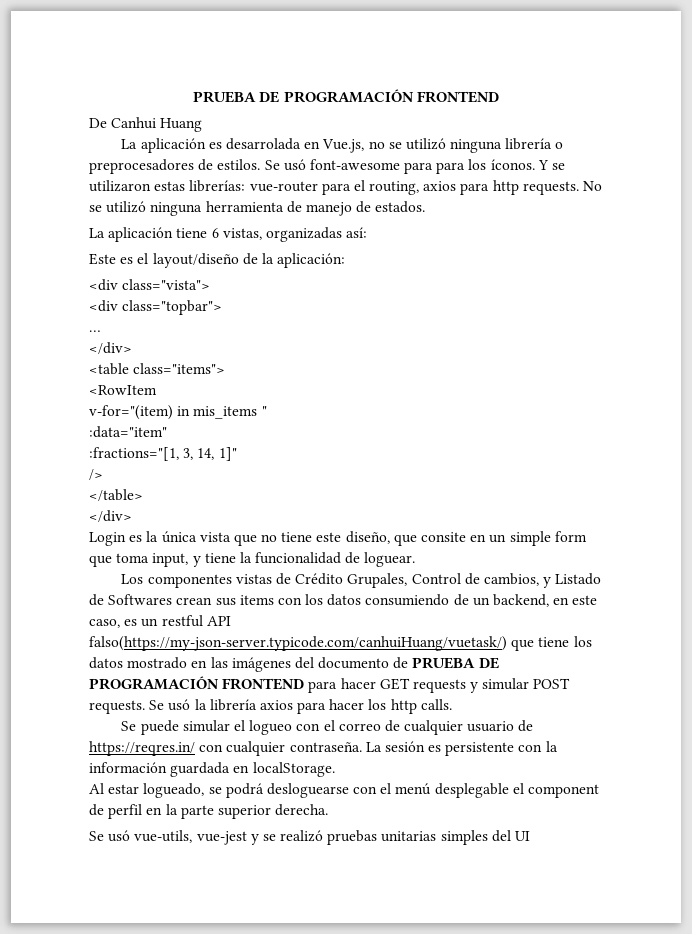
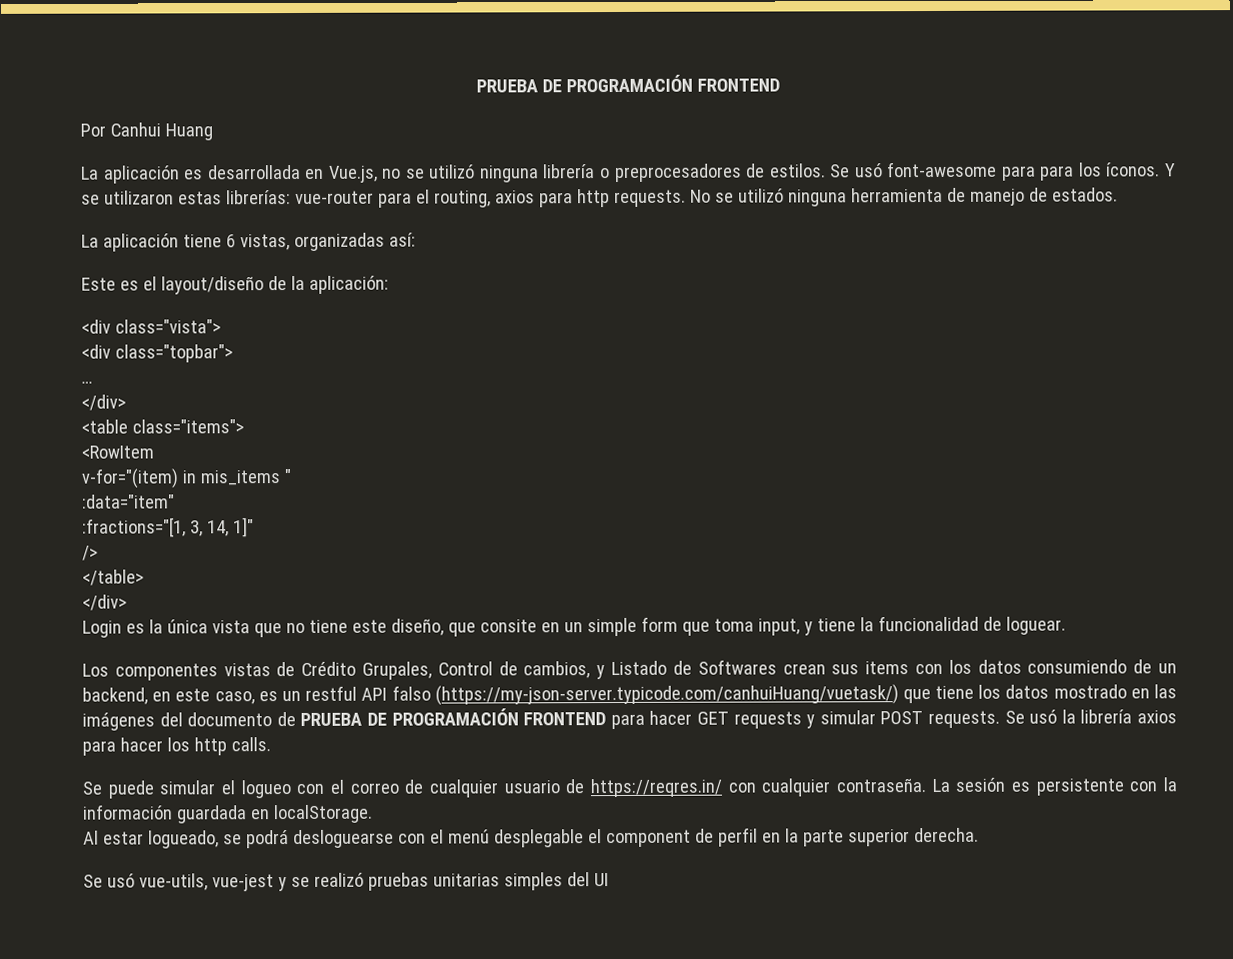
[89,118,107,128] De -> [80,123,106,137] Por
[225,138,301,150] desarrolada -> [207,164,301,180] desarrollada
[89,636,507,651] falso(https://my-json-server.typicode.com/canhuiHuang/vuetask/) -> [391,684,899,706] falso (https://my-json-server.typicode.com/canhuiHuang/vuetask/)

